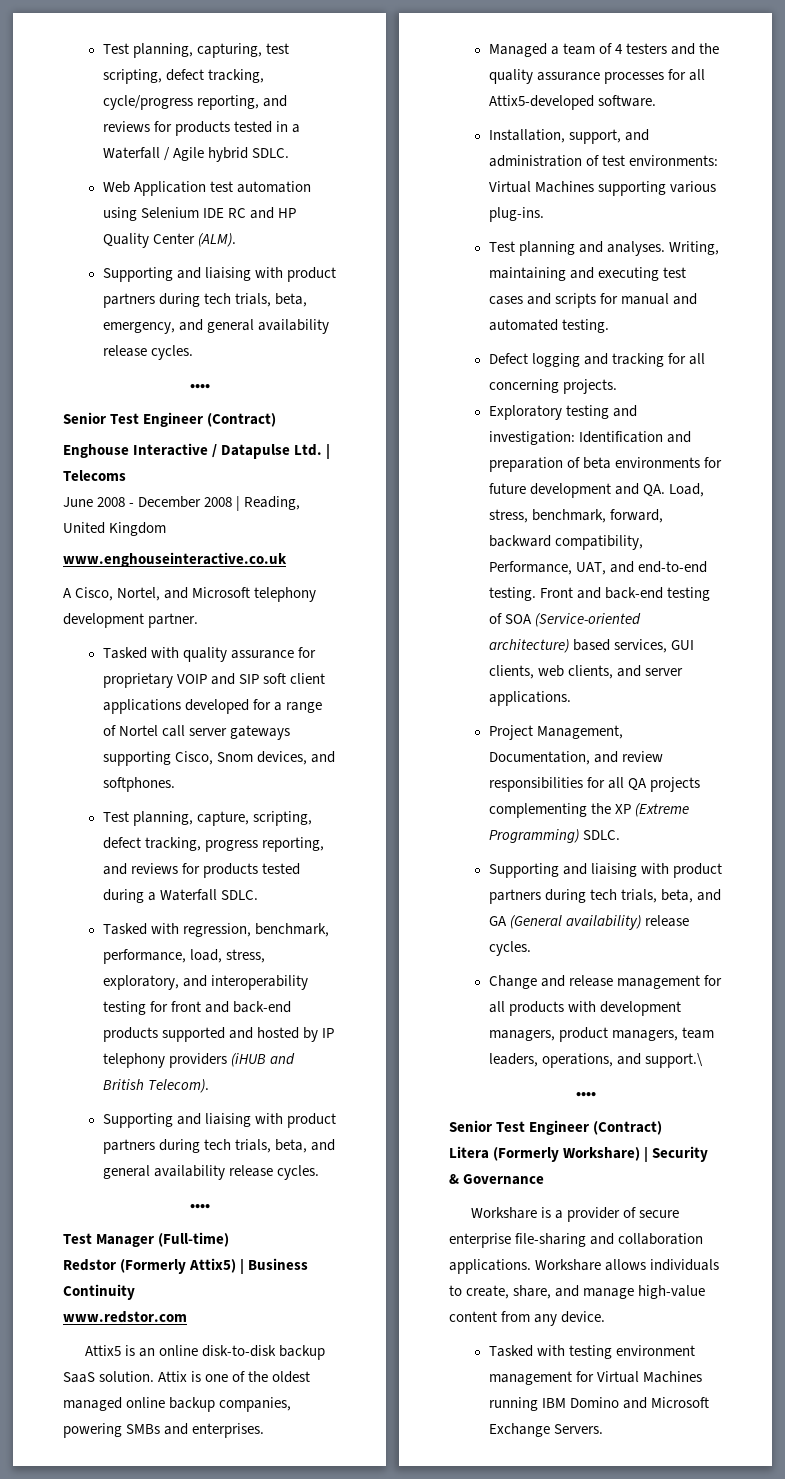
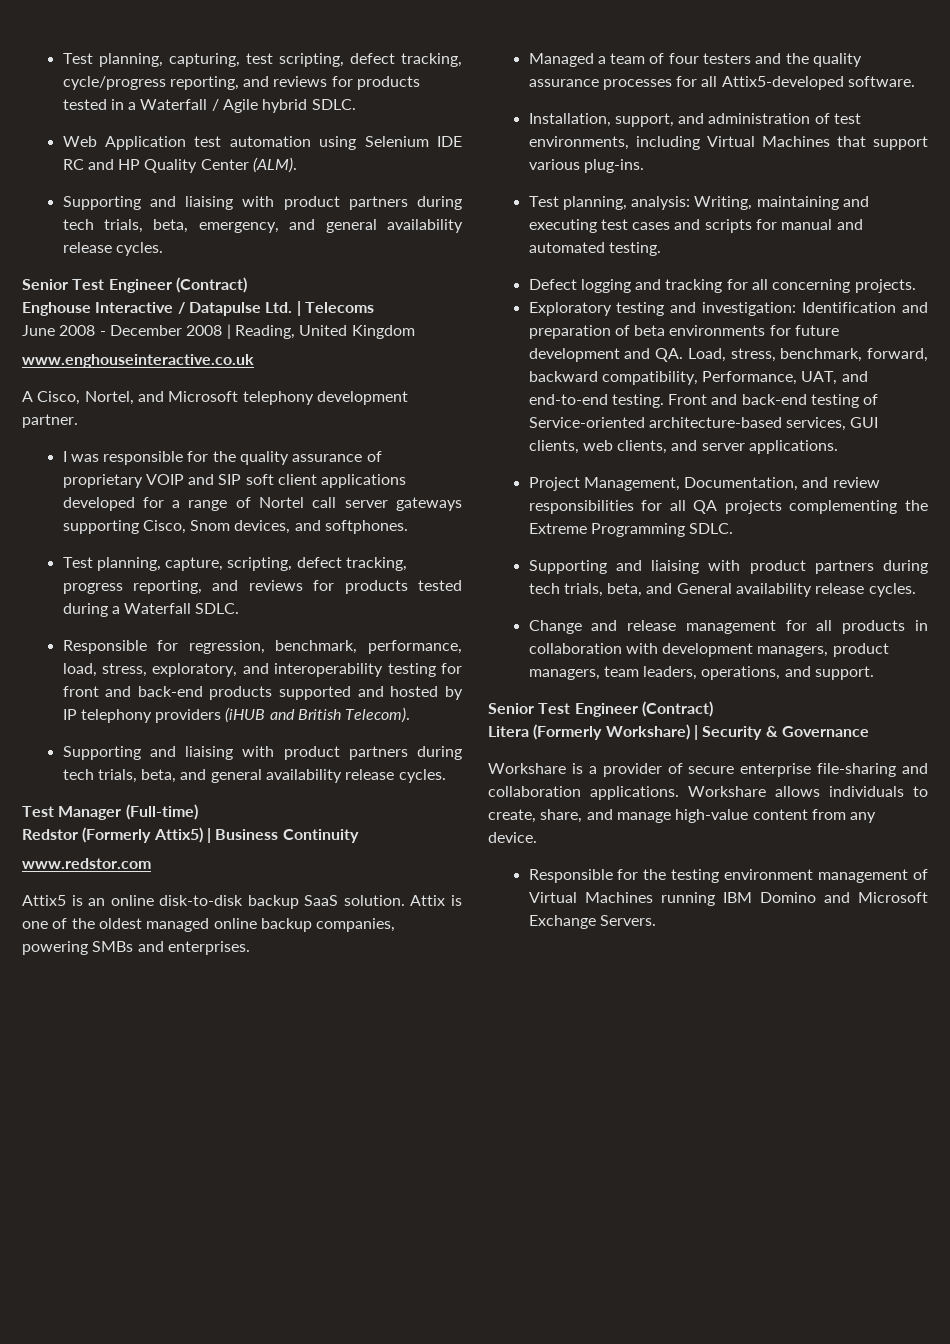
[189,384,210,390] // •••• -> (163, 249) none
[102,647,316,662] Tasked with quality assurance for -> [62,451,382,465] I was responsible for the quality assurance of
[102,923,179,935] Tasked with -> [62,640,179,654] Responsible for
[189,1204,210,1210] // •••• -> (446, 776) none
[614,44,623,54] 4 -> [668,53,699,64] four
[628,155,718,166] [488,181,666,196] environments: Virtual Machines supporting -> [528,136,928,150] environments, including Virtual Machines that support
[518,241,665,256] planning and analyses. -> [562,196,691,210] planning, analysis:
[504,613,641,627] [488,639,610,653] SOA (Service-oriented architecture) based -> [528,417,782,428] Service-oriented architecture-based
[614,803,689,817] [488,829,579,843] XP (Extreme Programming) -> [528,523,685,537] Extreme Programming
[488,915,641,930] GA (General availability) -> [676,583,813,597] General availability
(564, 1008) none -> [915,620,928,631] [528,643,622,654] in collaboration
[644,1053,703,1068] [575,1092,596,1098] support.\ // •••• -> [815,666,875,680] support.
[488,1345,565,1357] Tasked with -> [528,869,667,883] Responsible for the
[575,1371,594,1382] for -> [913,869,928,880] of

